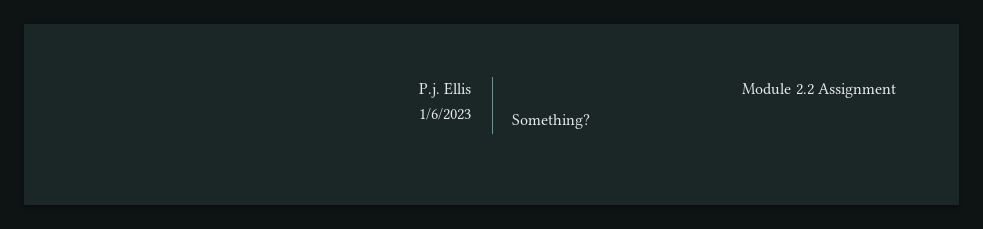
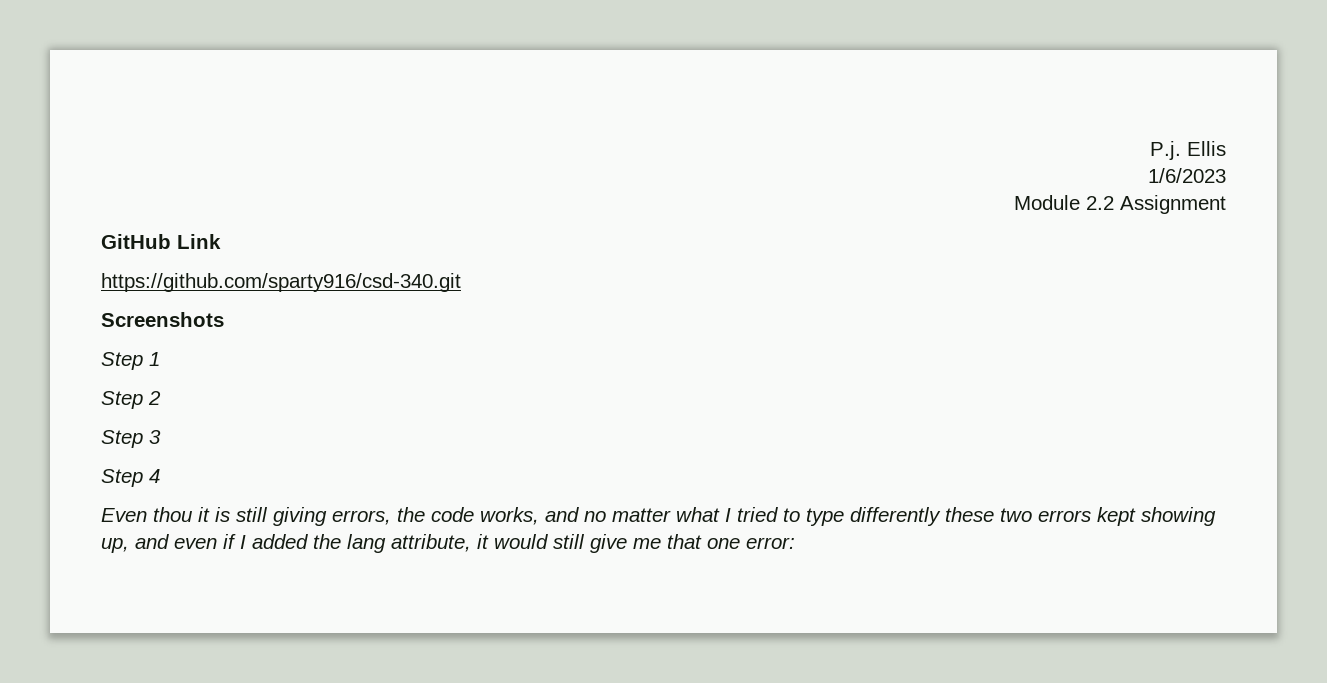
[512,114,590,129] Something? -> [101,234,221,249] [101,273,461,292] [101,312,224,327] [101,352,160,370] [101,391,161,409] [101,430,161,448] [101,469,160,487] [101,507,1216,526] [101,534,795,553] GitHub Link // https://github.com/sparty916/csd-340.git // Screenshots // Step 1 // Step 2 // Step 3 // Step 4 // Even thou it is still giving errors, the code works, and no matter what I tried to type differently these two errors kept showing up, and even if I added the lang attribute, it would still give me that one error:

